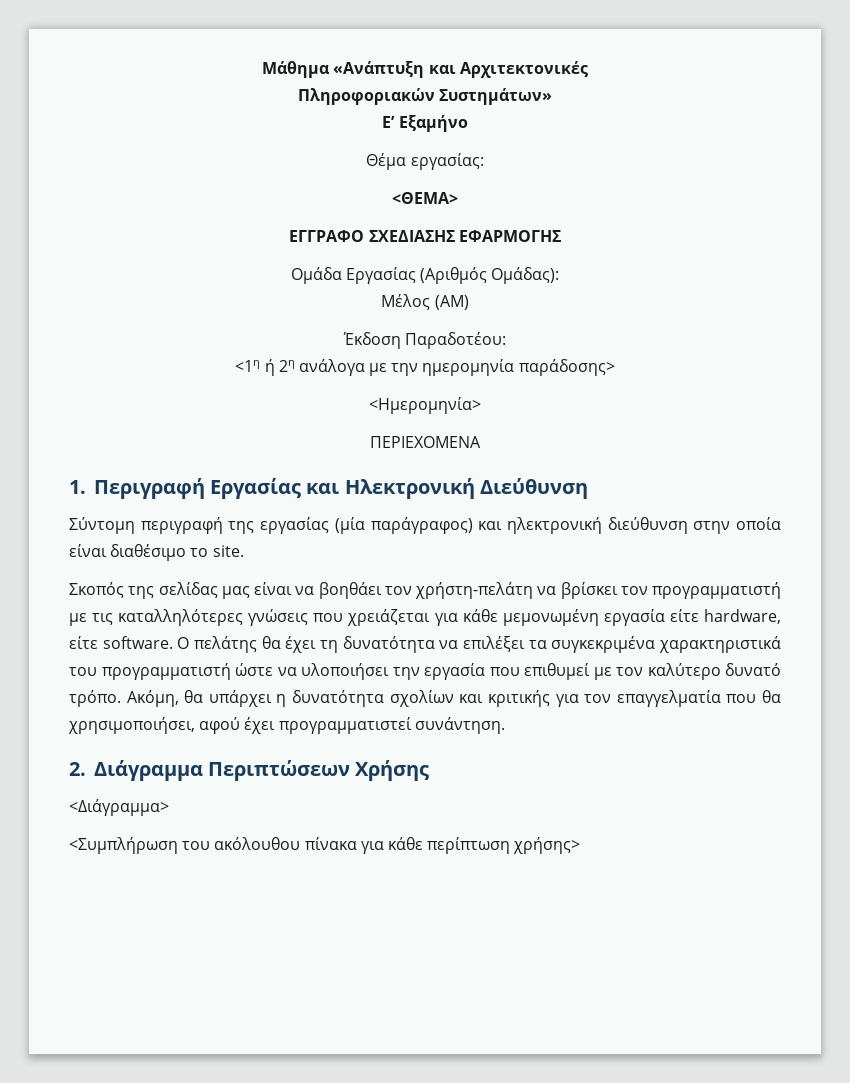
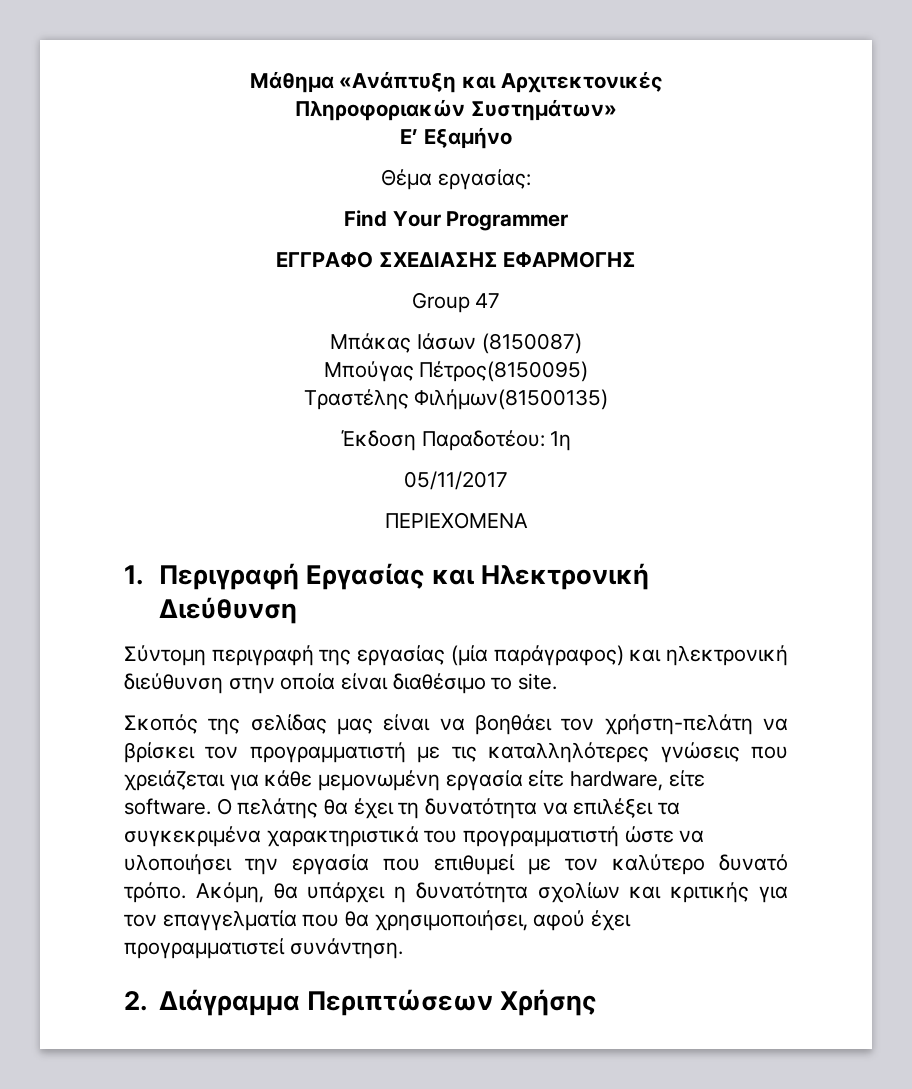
[392,192,458,204] <ΘΕΜΑ> -> [343,210,569,231] Find Your Programmer
[290,267,560,284] [381,294,469,310] [342,332,507,349] [235,359,615,376] [369,397,481,414] Ομάδα Εργασίας (Αριθμός Ομάδας): // Μέλος (ΑΜ) // Έκδοση Παραδοτέου: // <1η ή 2η ανάλογα με την ημερομηνία παράδοσης> // <Ημερομηνία> -> [411,292,501,313] [330,333,582,354] [323,361,589,382] [303,389,609,410] [340,430,572,451] [404,471,508,490] Group 47 // Μπάκας Ιάσων (8150087) // Μπούγας Πέτρος(8150095) // Τραστέλης Φιλήμων(81500135) // Έκδοση Παραδοτέου: 1η // 05/11/2017
[69,799,169,816] [69,837,581,854] // <Διάγραμμα> // <Συμπλήρωση του ακόλουθου πίνακα για κάθε περίπτωση χρήσης> -> (598, 1002) none

